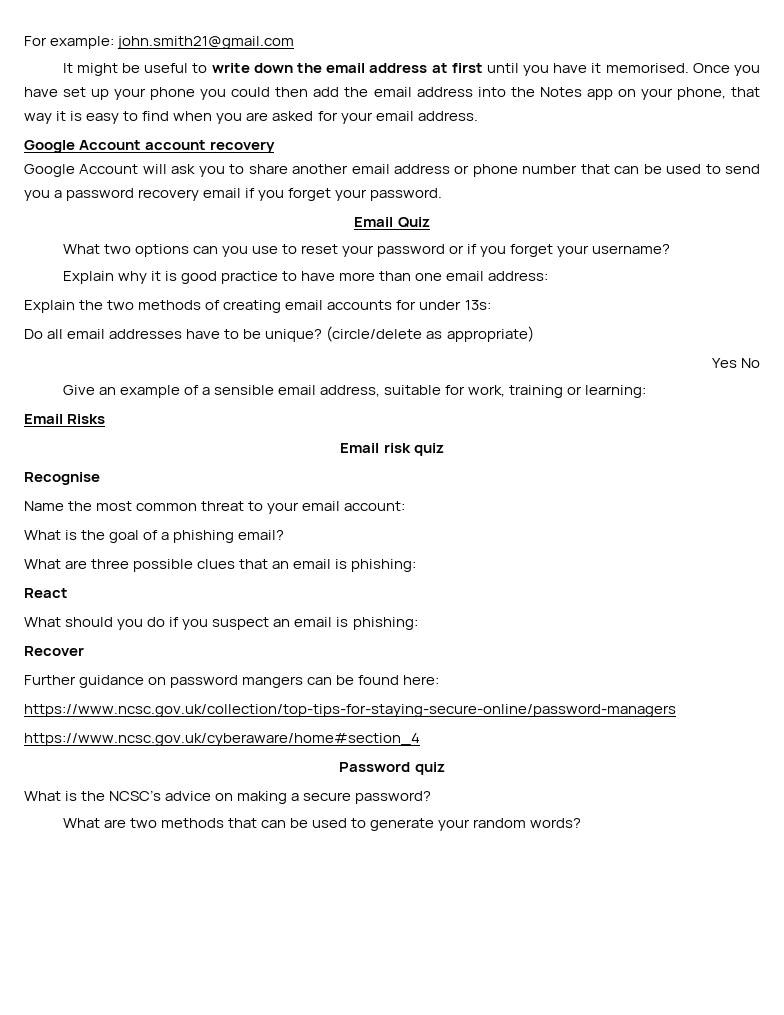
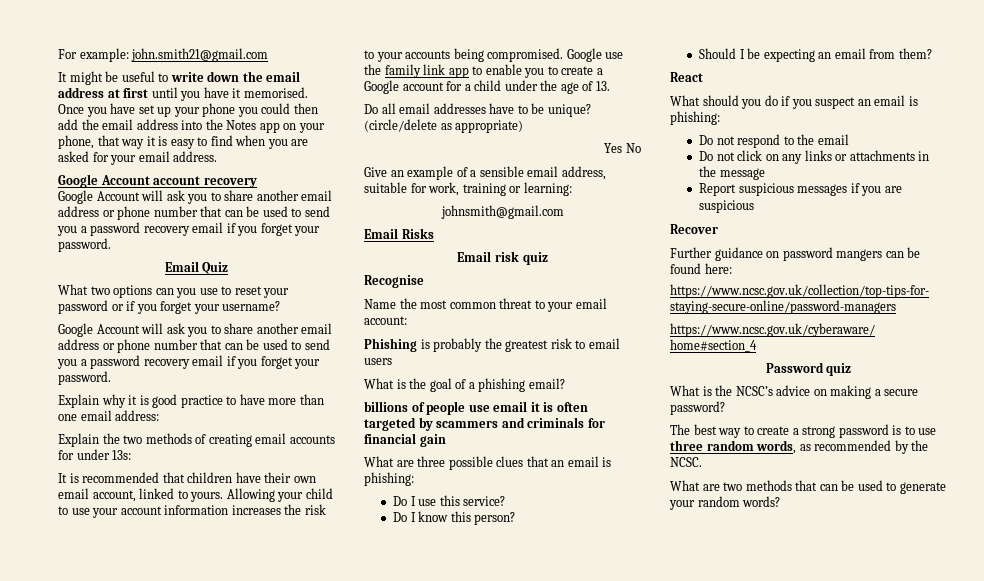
(671, 249) none -> [58,323,333,337] [58,339,330,353] [57,355,321,369] [58,371,111,385] // Google Account will ask you to share another email address or phone number that can be used to send you a password recovery email if you forget your password.
(491, 305) none -> [58,472,316,483] [58,488,333,502] [58,504,326,518] [364,48,624,62] [364,64,603,78] [364,80,610,94] // It is recommended that children have their own email account, linked to yours. Allowing your child to use your account information increases the risk to your accounts being compromised. Google use the family link app to enable you to create a Google account for a child under the age of 13.
(647, 391) none -> [440,205,564,219] // johnsmith@gmail.com
(406, 506) none -> [364,338,620,352] [364,358,392,365] // Phishing is probably the greatest risk to email users
(285, 535) none -> [364,401,588,415] [364,417,605,431] [364,433,446,447] // billions of people use email it is often targeted by scammers and criminals for financial gain
(417, 565) none -> [393,495,506,506] [393,511,516,525] [699,48,932,62] // Do I use this service? // Do I know this person? // Should I be expecting an email from them?
(418, 623) none -> [699,134,849,148] [699,150,930,164] [699,166,765,180] [699,183,902,196] [699,200,755,213] // Do not respond to the email // Do not click on any links or attachments in the message // Report suspicious messages if you are suspicious
(432, 797) none -> [670,424,937,438] [670,440,929,454] [670,457,702,467] // The best way to create a strong password is to use three random words, as recommended by the NCSC.

